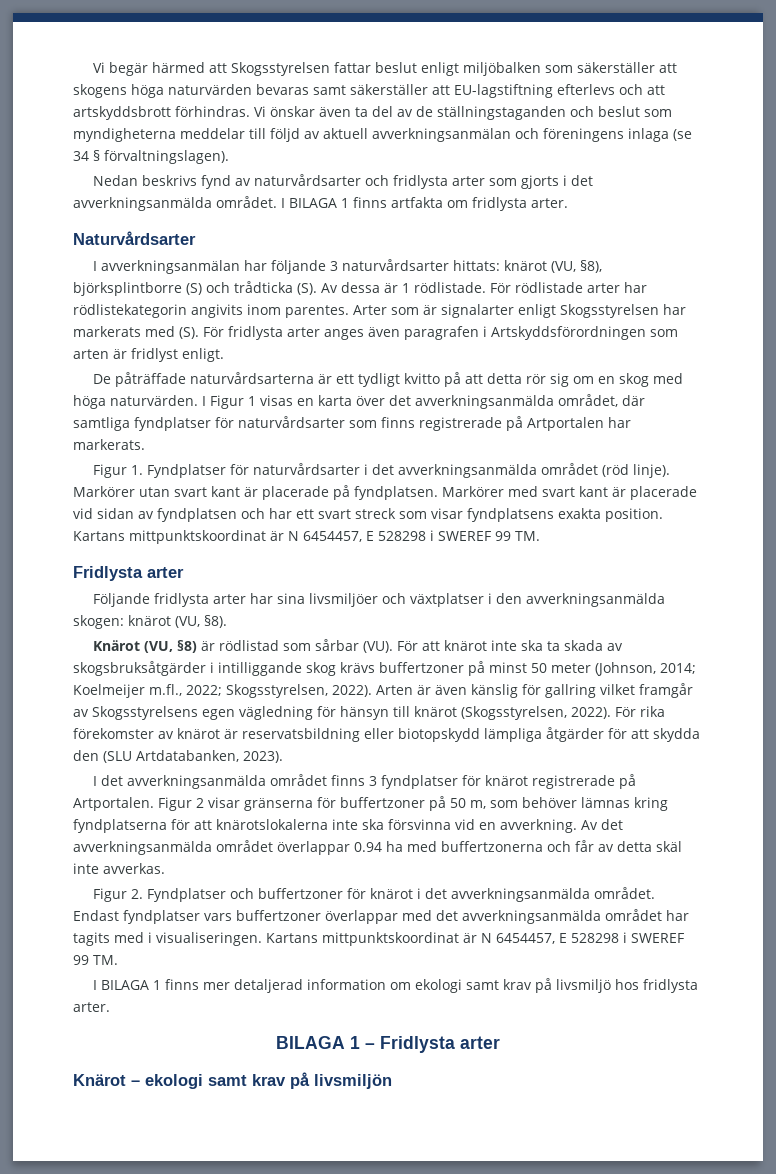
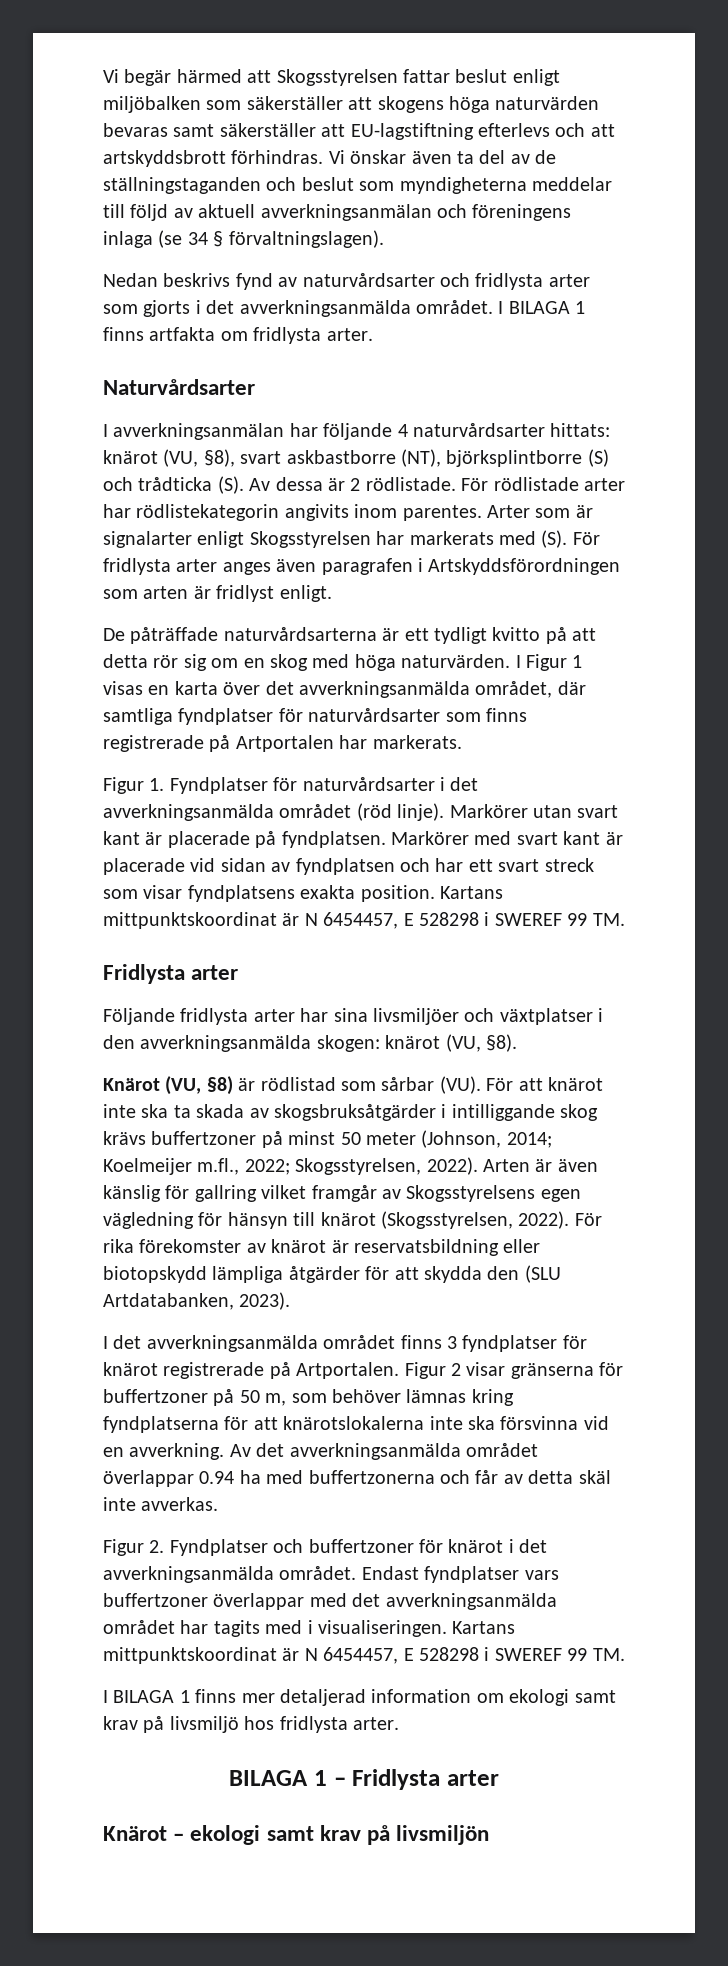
[330,261,339,271] 3 -> [397,424,408,437] 4
(603, 266) none -> [240,449,441,467] svart askbastborre (NT),
[402,283,410,293] 1 -> [350,478,361,491] 2

